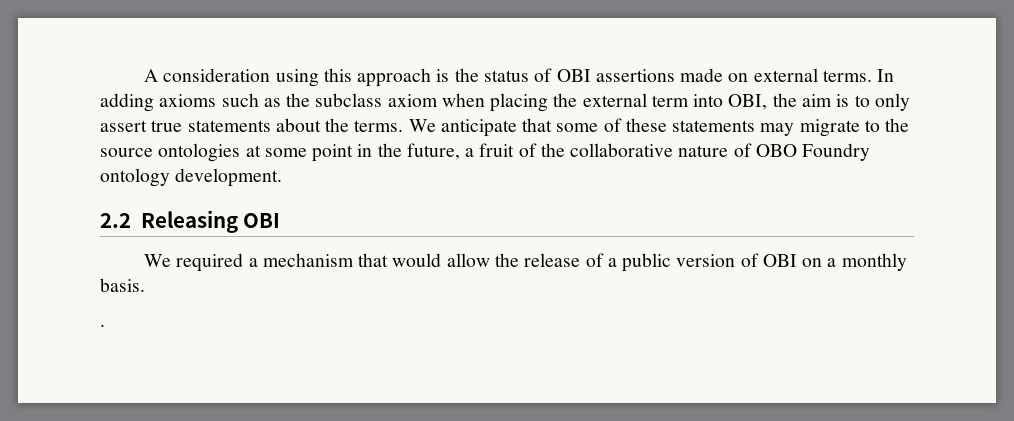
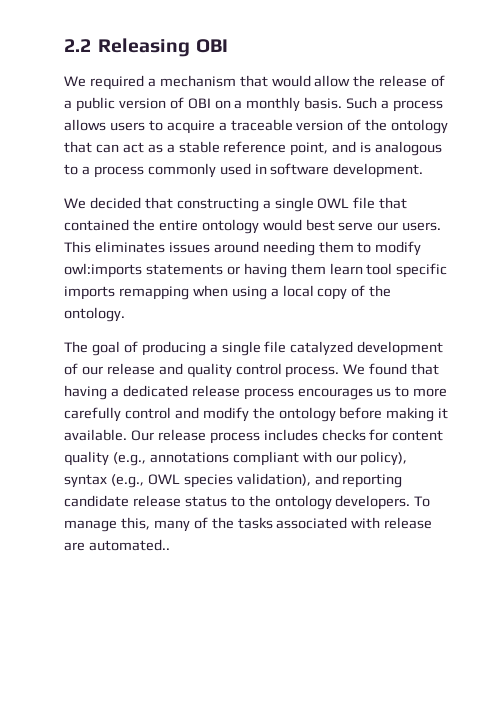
[144,68,895,87] [100,93,910,112] [100,118,910,137] [100,143,871,162] [100,168,283,187] A consideration using this approach is the status of OBI assertions made on external terms. In adding axioms such as the subclass axiom when placing the external term into OBI, the aim is to only assert true statements about the terms. We anticipate that some of these statements may migrate to the source ontologies at some point in the future, a fruit of the collaborative nature of OBO Foundry ontology development. // -> (64, 45) none
[100,324,105,327] // . -> [346,97,444,112] [64,119,449,134] [64,141,443,156] [64,163,424,178] [64,197,408,212] [64,219,442,234] [64,241,422,256] [64,263,448,278] [64,285,392,300] [64,307,125,322] [64,341,444,356] [64,363,440,378] [64,385,448,400] [64,407,449,422] [64,429,444,444] [64,451,408,466] [64,473,403,488] [64,495,431,510] [64,517,433,532] [64,539,170,551] Such a process allows users to acquire a traceable version of the ontology that can act as a stable reference point, and is analogous to a process commonly used in software development. // We decided that constructing a single OWL file that contained the entire ontology would best serve our users. This eliminates issues around needing them to modify owl:imports statements or having them learn tool specific imports remapping when using a local copy of the ontology. // The goal of producing a single file catalyzed development of our release and quality control process. We found that having a dedicated release process encourages us to more carefully control and modify the ontology before making it available. Our release process includes checks for content quality (e.g., annotations compliant with our policy), syntax (e.g., OWL species validation), and reporting candidate release status to the ontology developers. To manage this, many of the tasks associated with release are automated..

